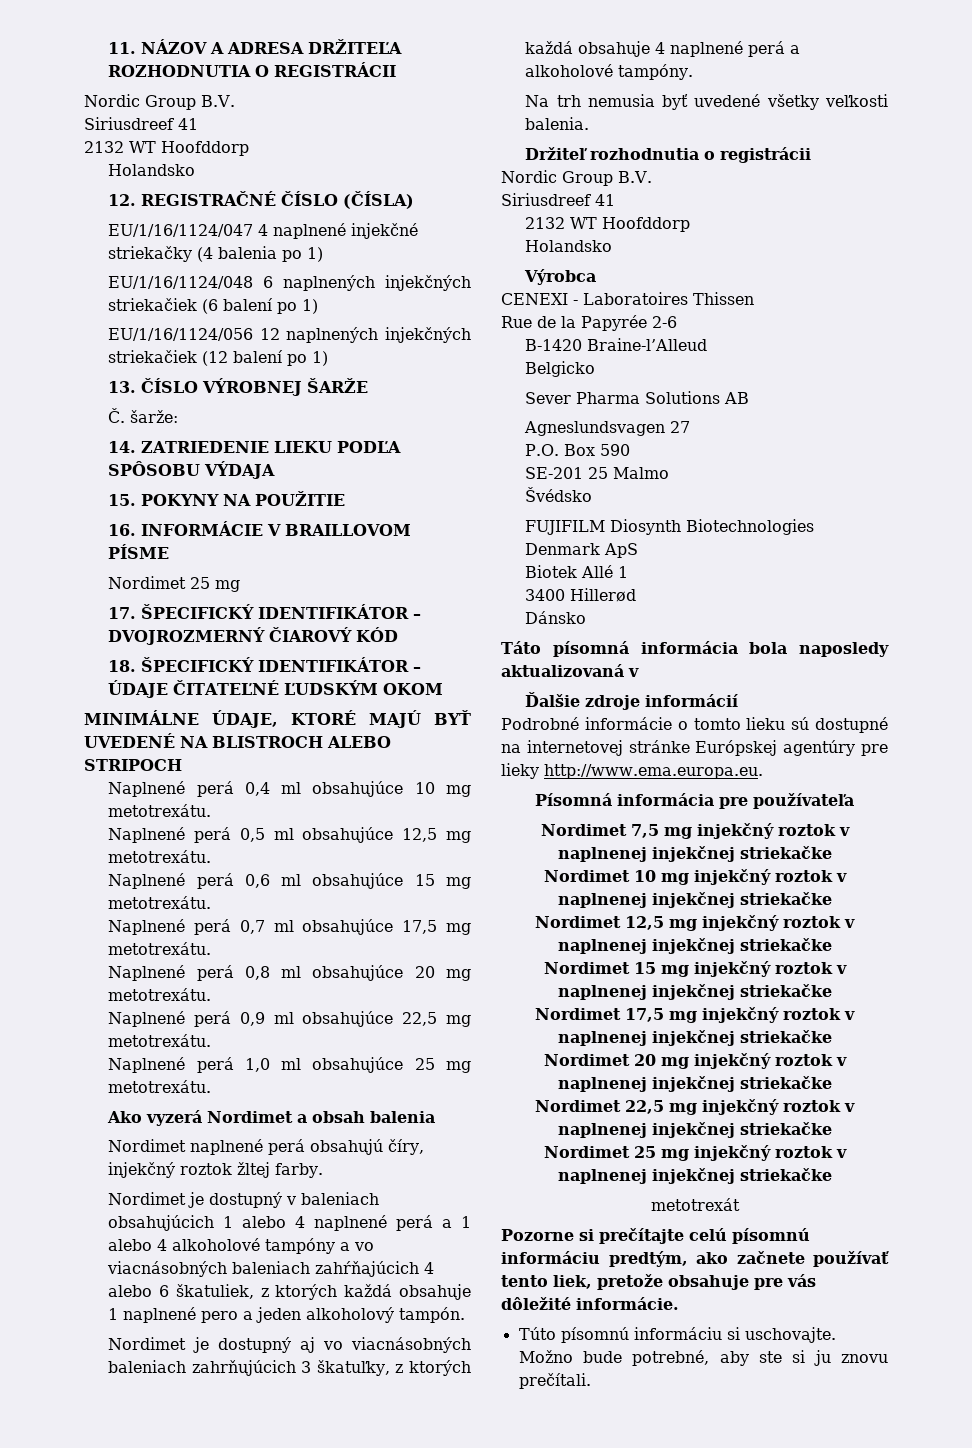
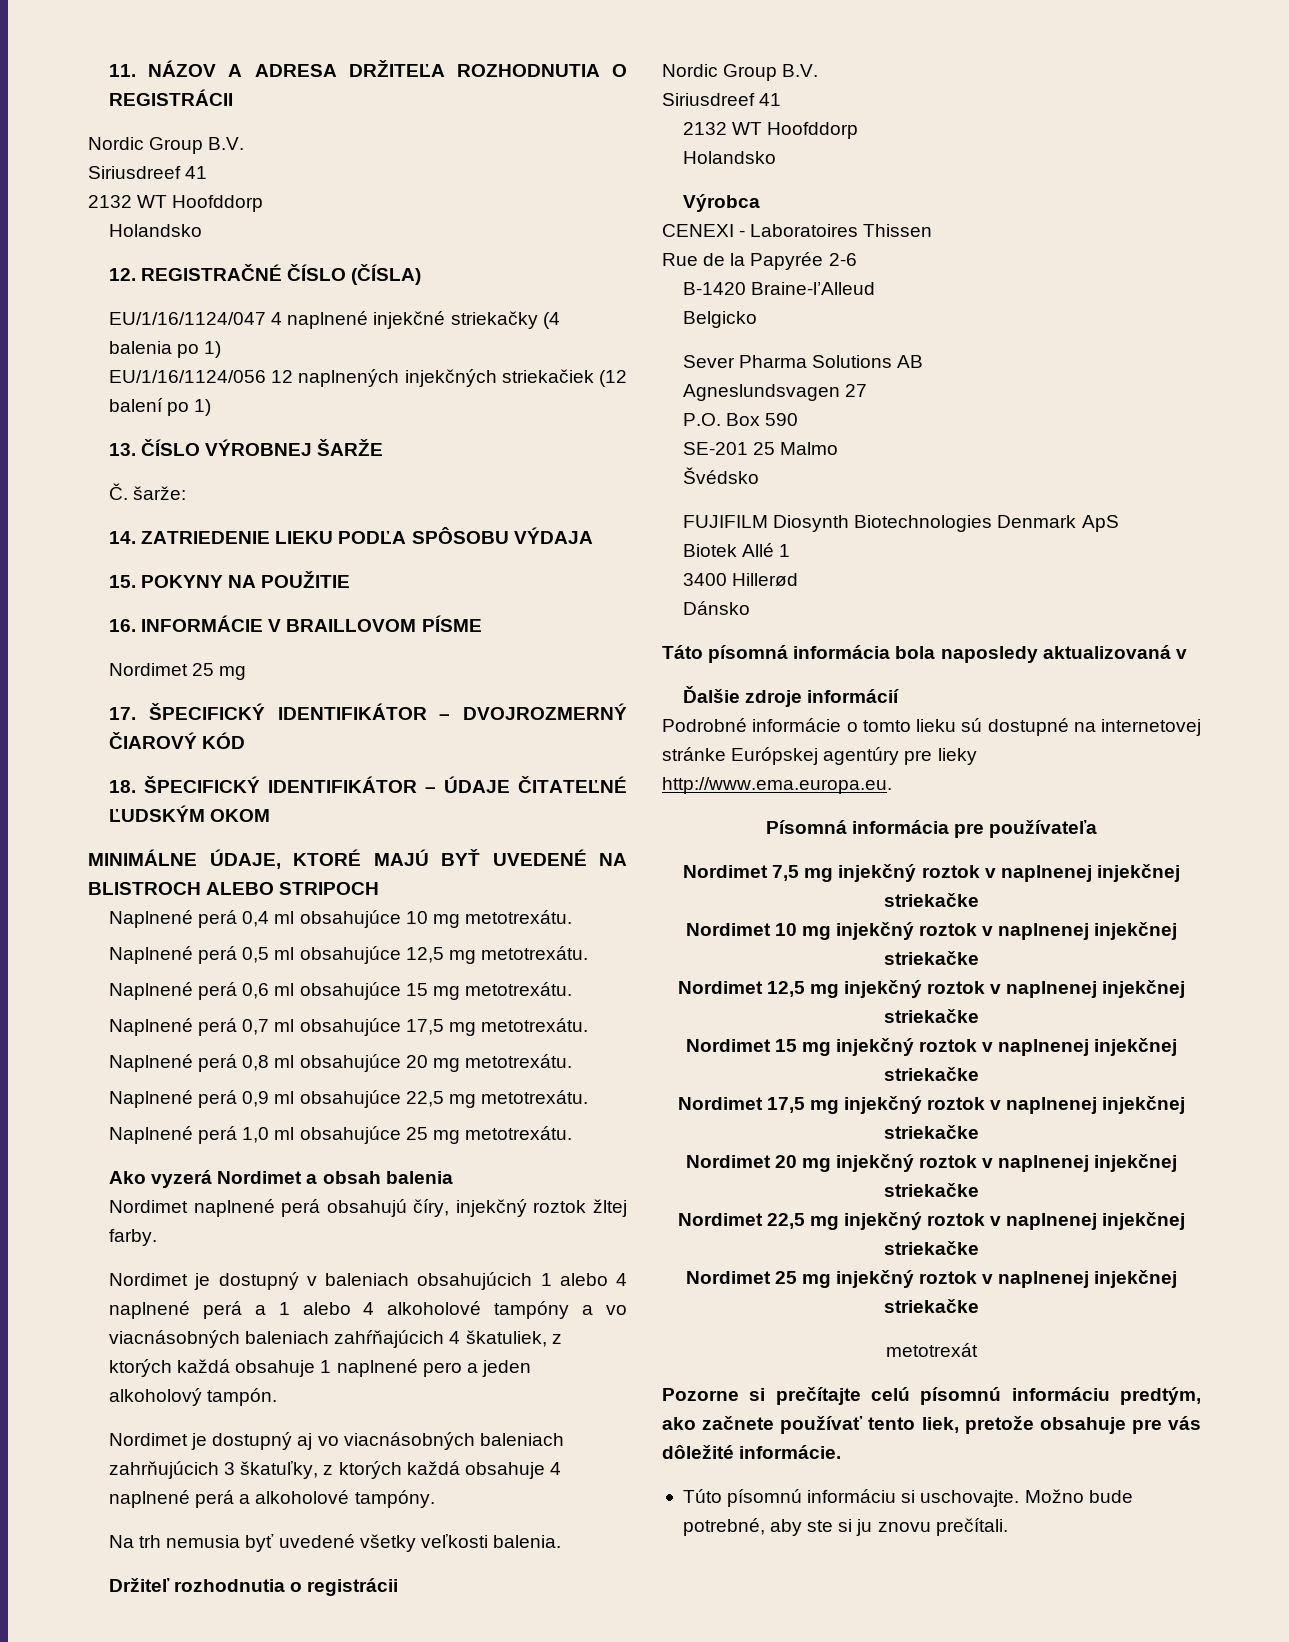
[108,275,471,291] [108,298,319,314] // EU/1/16/1124/048 6 naplnených injekčných striekačiek (6 balení po 1) -> (222, 349) none
[108,1285,170,1297] alebo 6 -> (461, 1337) none

